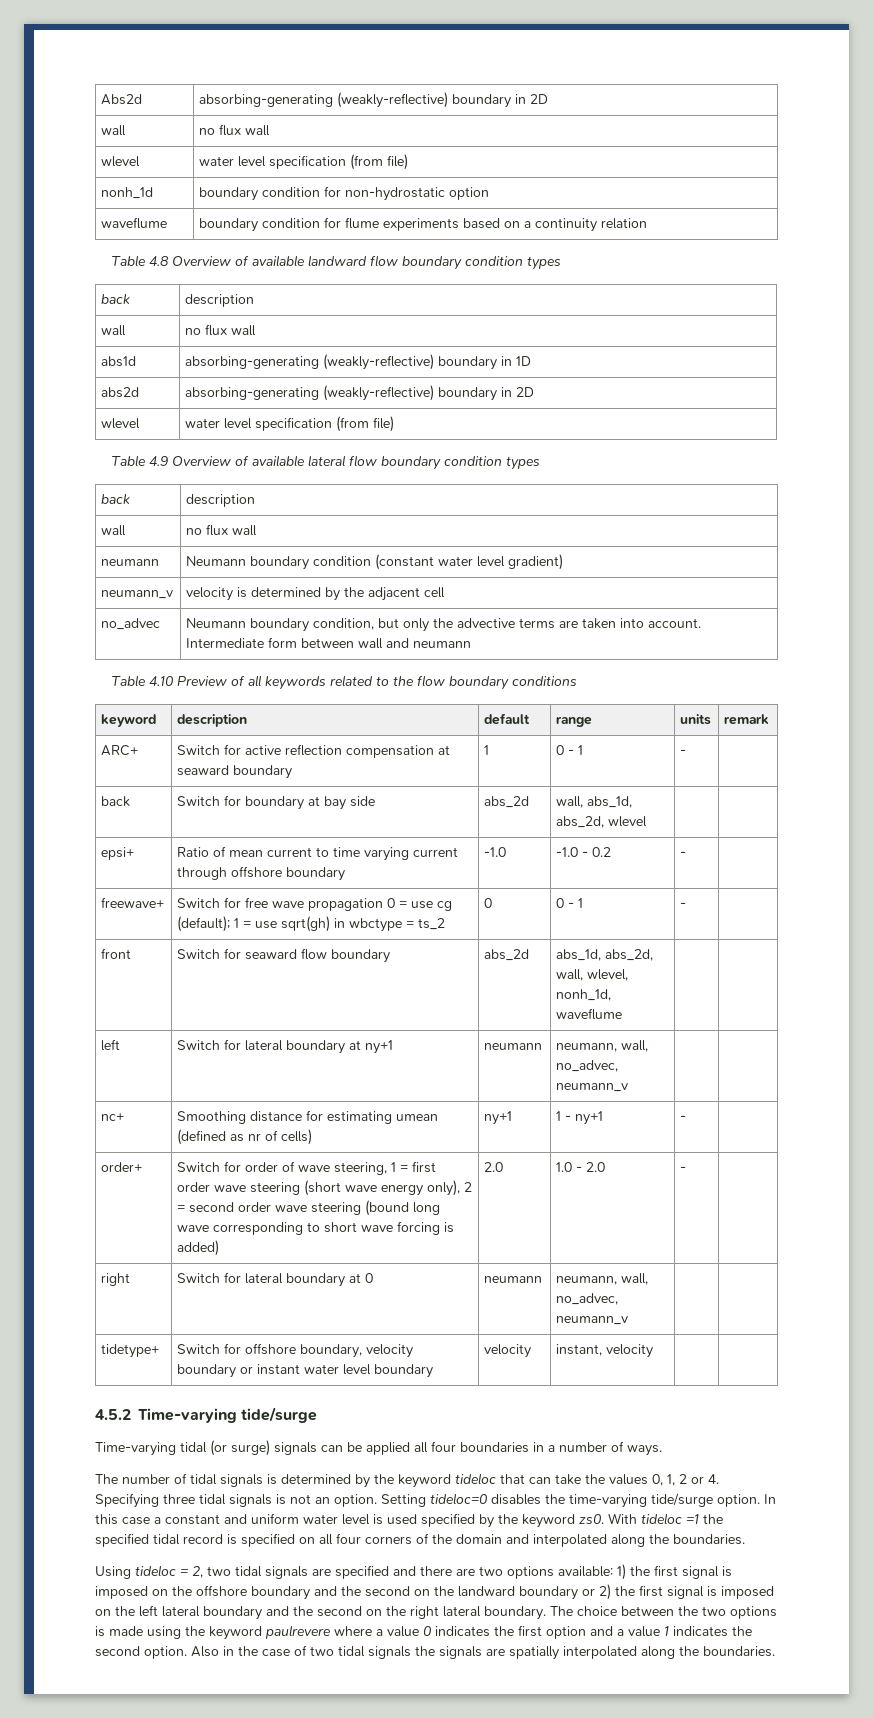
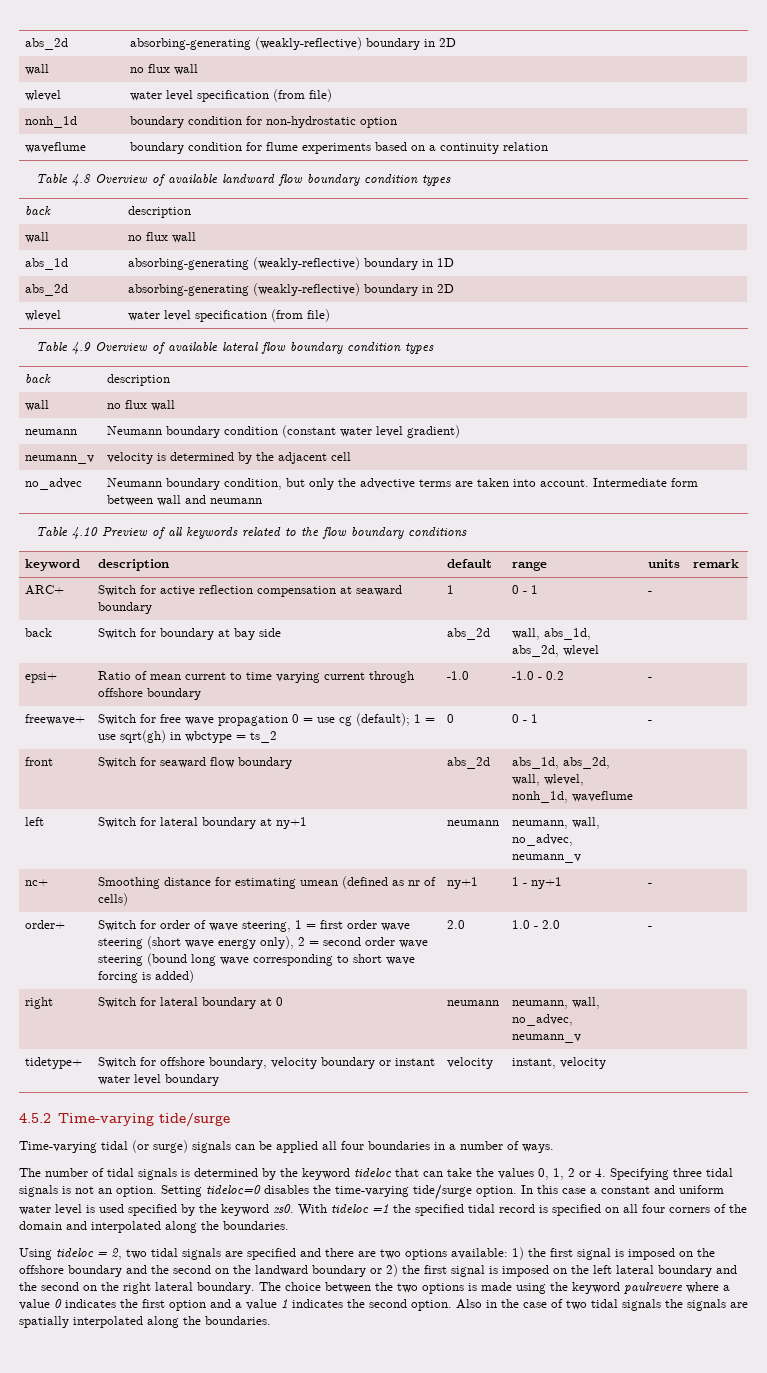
[101,94,143,105] Abs2d -> [25,38,69,50] abs_2d
[101,356,137,367] abs1d -> [25,258,69,270] abs_1d
[101,387,140,398] abs2d -> [25,284,69,296] abs_2d

